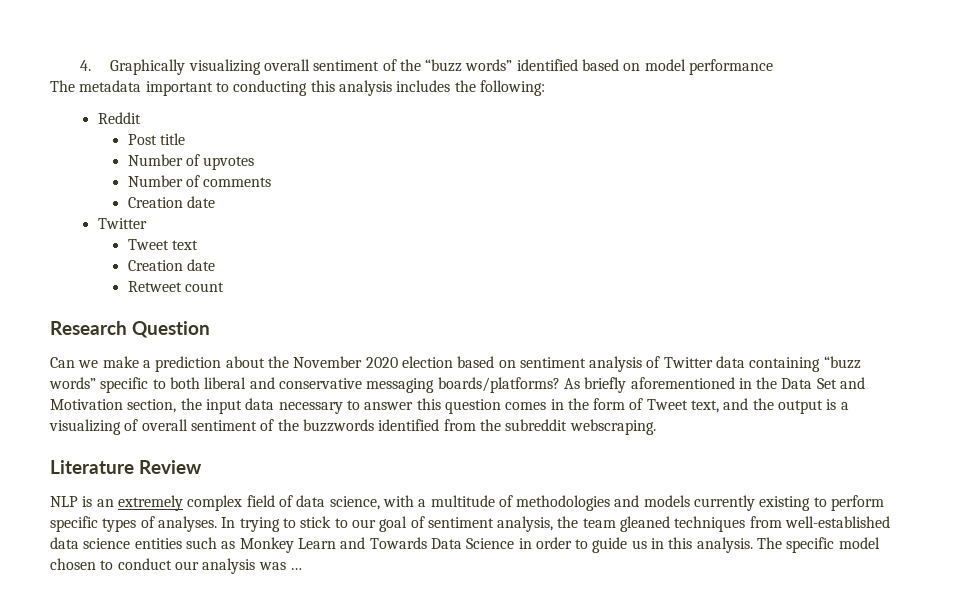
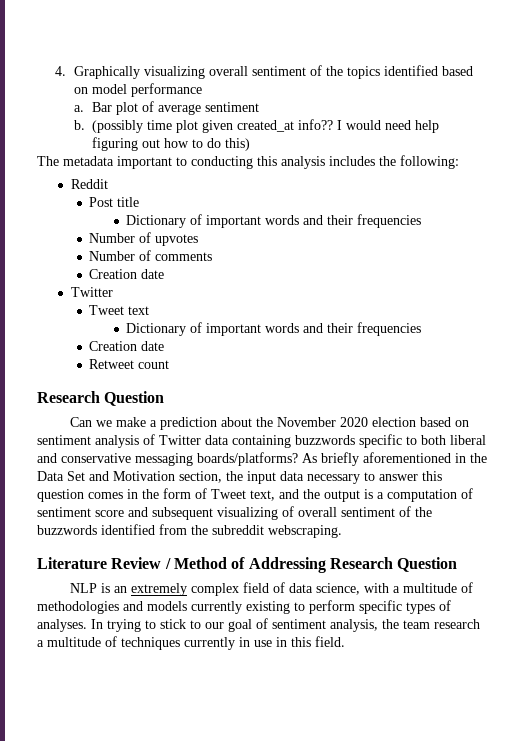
[425,59,513,72] “buzz words” -> [346,66,380,79] topics
(774, 67) none -> [73,101,260,115] [73,119,440,133] [92,137,251,151] // a. Bar plot of average sentiment // b. (possibly time plot given created_at info?? I would need help figuring out how to do this)
(186, 139) none -> [126,214,422,228] // Dictionary of important words and their frequencies
(199, 245) none -> [126,322,422,336] // Dictionary of important words and their frequencies
[823,356,861,369] [49,377,96,389] “buzz words” -> [295,435,355,445] buzzwords
(849, 406) none -> [387,488,473,502] [37,507,213,520] computation of sentiment score and subsequent
(203, 467) none -> [164,557,458,573] / Method of Addressing Research Question
[620,516,891,532] [50,537,880,553] [50,558,302,574] gleaned techniques from well-established data science entities such as Monkey Learn and Towards Data Science in order to guide us in this analysis. The specific model chosen to conduct our analysis was … -> [434,619,480,629] [37,636,345,650] research a multitude of techniques currently in use in this field.

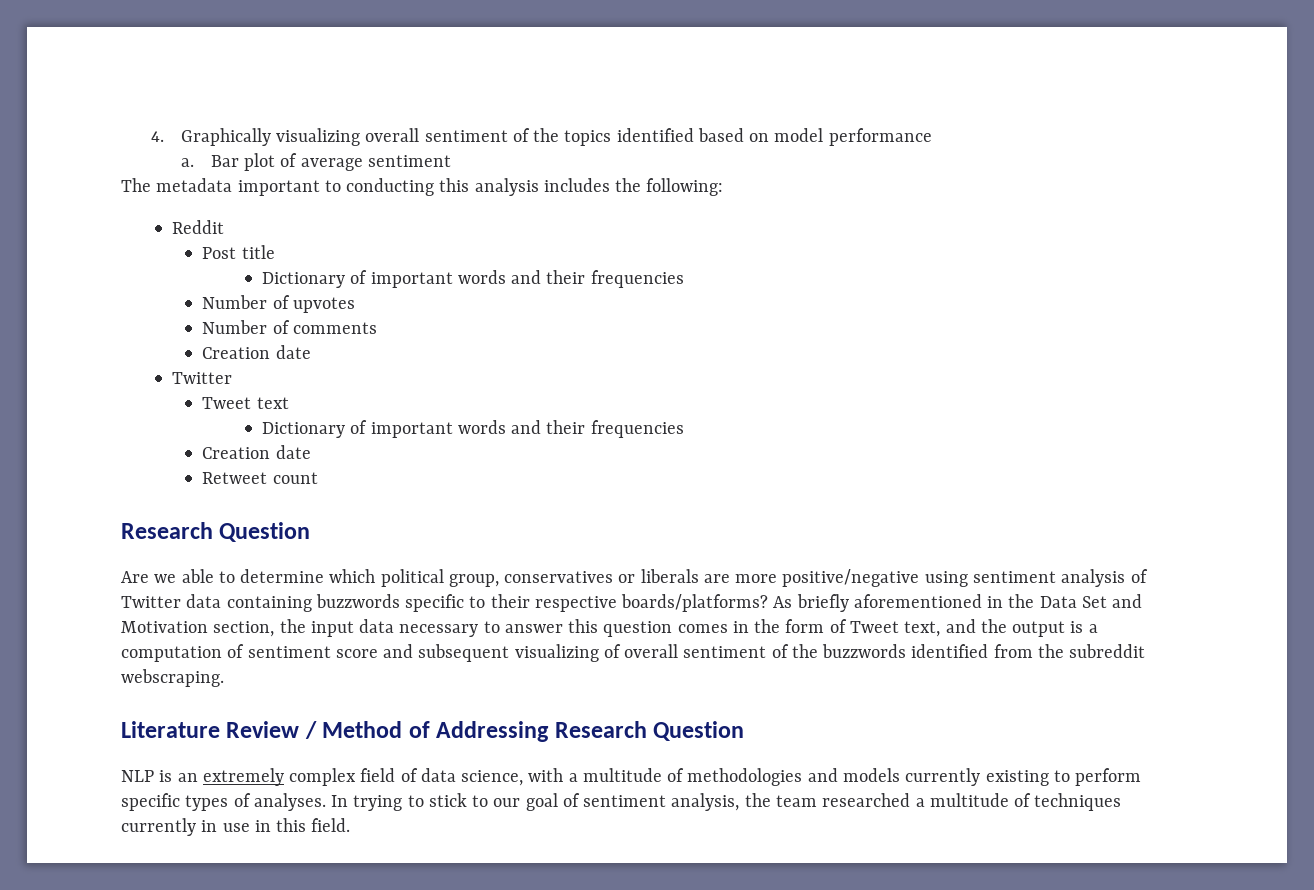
[73,119,440,133] [92,137,251,151] // b. (possibly time plot given created_at info?? I would need help figuring out how to do this) -> (451, 161) none
[70,417,470,430] Can we make a prediction about the November 2020 election based on -> [121,569,968,587] Are we able to determine which political group, conservatives or liberals are more positive/negative using
[421,435,486,445] [37,453,193,466] both liberal and conservative messaging -> [490,594,617,612] their respective
[434,619,480,629] research -> [822,793,911,807] researched

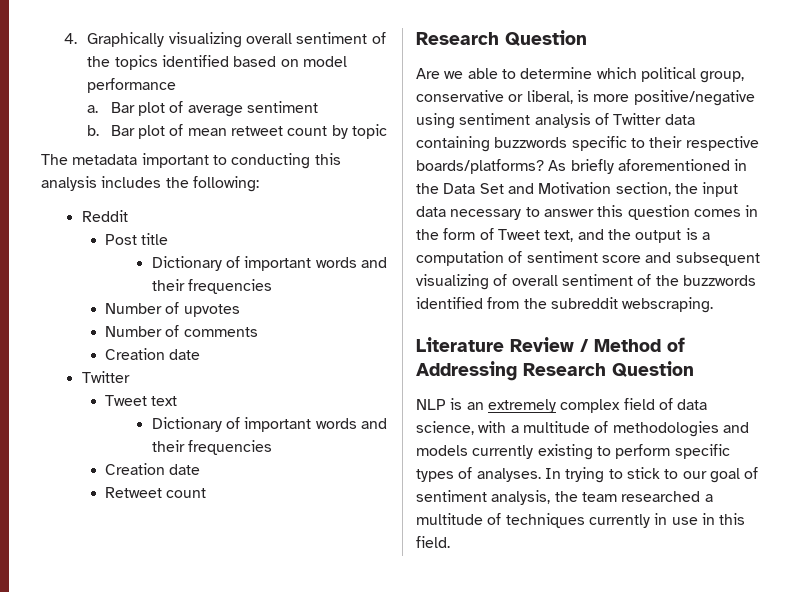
(451, 161) none -> [87,124,387,139] // b. Bar plot of mean retweet count by topic
[504,569,730,583] conservatives or liberals are -> [416,90,589,104] conservative or liberal, is

